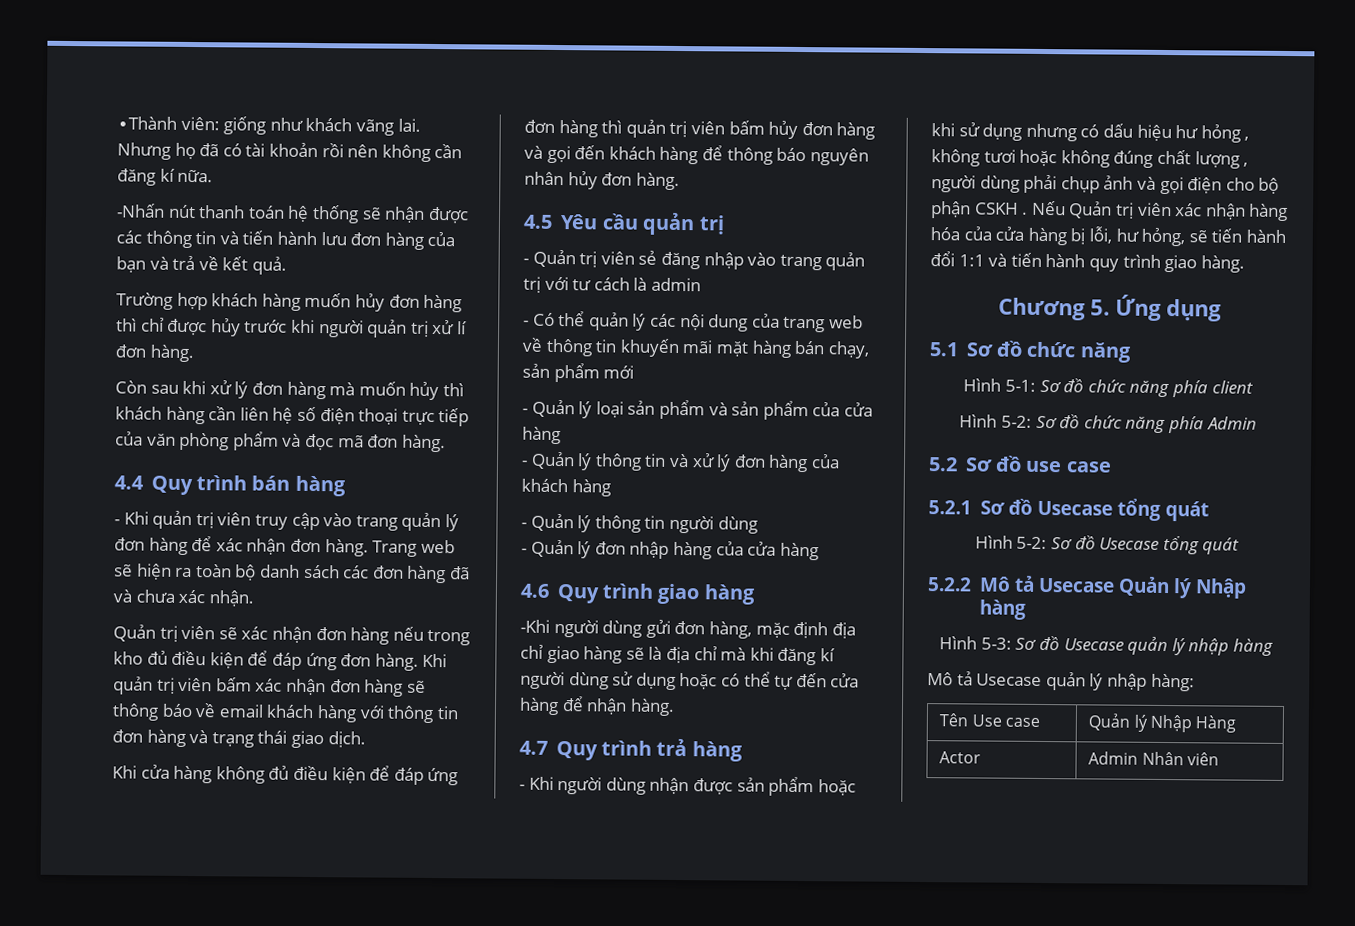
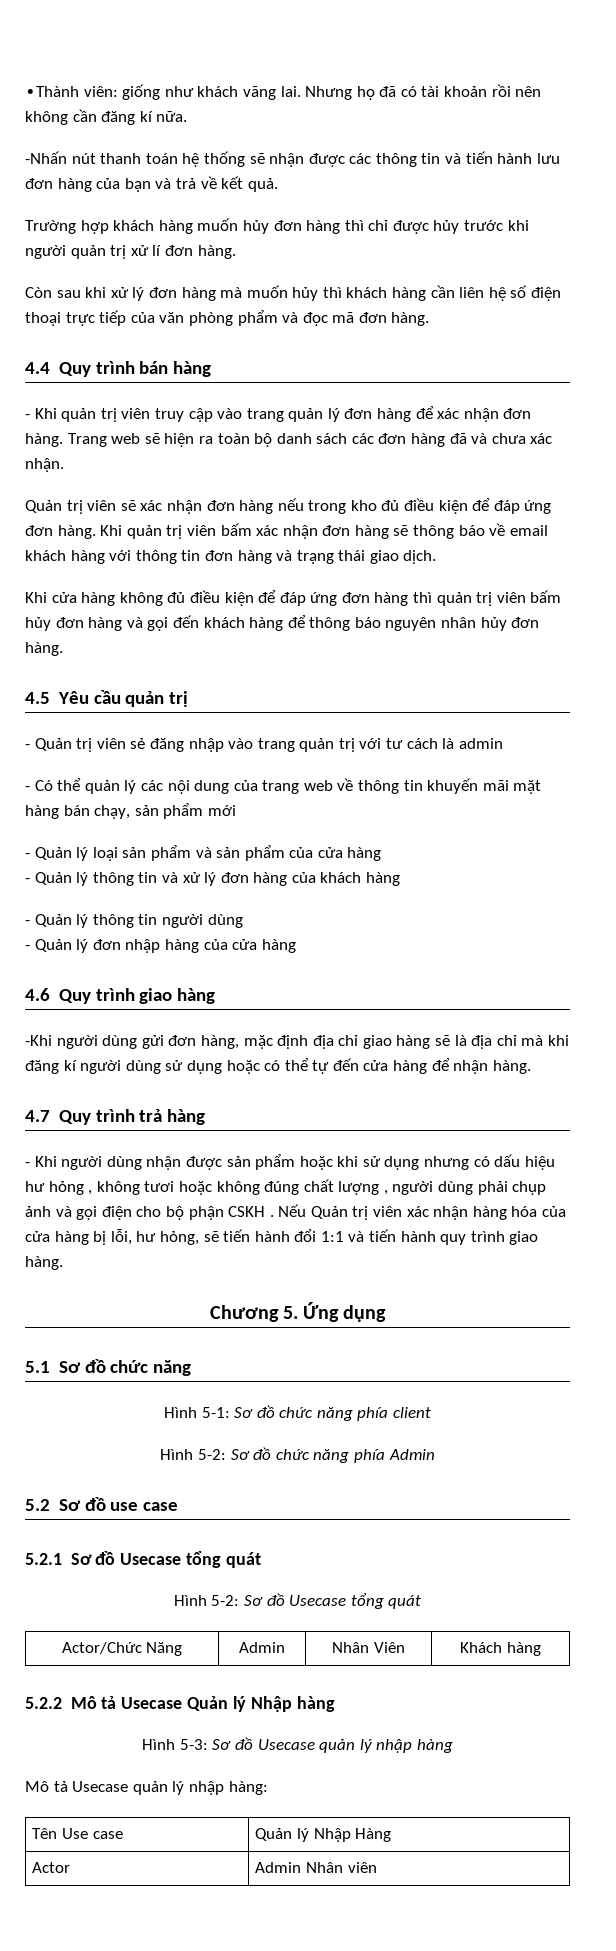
(1241, 546) none -> [61,1642,183,1656] [239,1642,285,1653] [332,1642,405,1653] [460,1642,541,1656] // Actor/Chức Năng | Admin | Nhân Viên | Khách hàng

